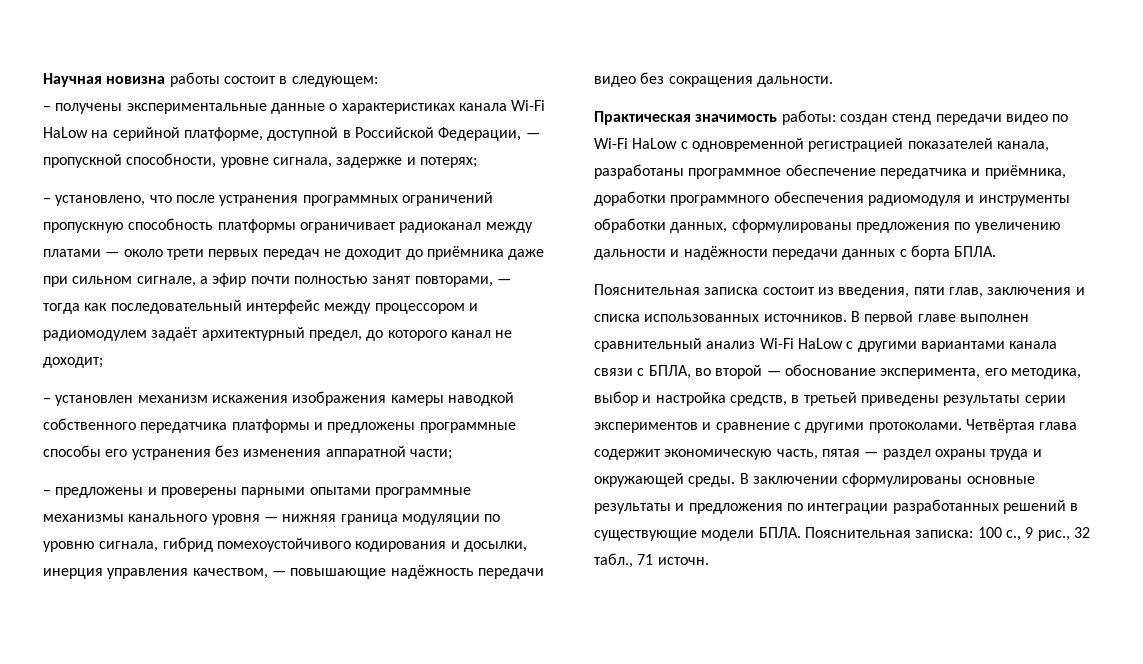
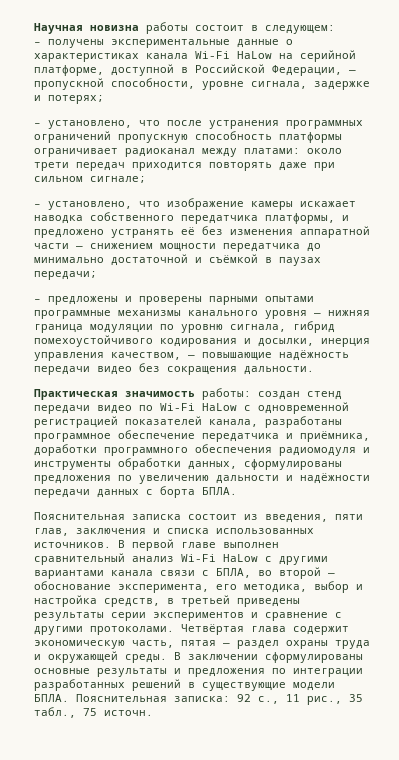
[43,246,545,260] [43,273,511,287] [43,300,478,314] [43,327,513,341] [43,357,103,368] [43,391,514,406] [43,418,516,433] [43,445,452,460] платами — около трети первых передач не доходит до приёмника даже при сильном сигнале, а эфир почти полностью занят повторами, — тогда как последовательный интерфейс между процессором и радиомодулем задаёт архитектурный предел, до которого канал не доходит; // – установлен механизм искажения изображения камеры наводкой собственного передатчика платформы и предложены программные способы его устранения без изменения аппаратной части; -> [244,148,342,154] [34,162,335,171] [34,176,146,183] [34,198,356,210] [34,212,349,224] [34,226,370,238] [34,243,321,252] [34,254,321,266] [34,271,97,280] платами: около трети передач приходится повторять даже при сильном сигнале; // – установлено, что изображение камеры искажает наводка собственного передатчика платформы, и предложено устранять её без изменения аппаратной части — снижением мощности передатчика до минимально достаточной и съёмкой в паузах передачи;
[977,527,1090,541] [594,553,654,568] 100 с., 9 рис., 32 табл., 71 -> [237,694,363,705] [34,707,97,718] 92 с., 11 рис., 35 табл., 75

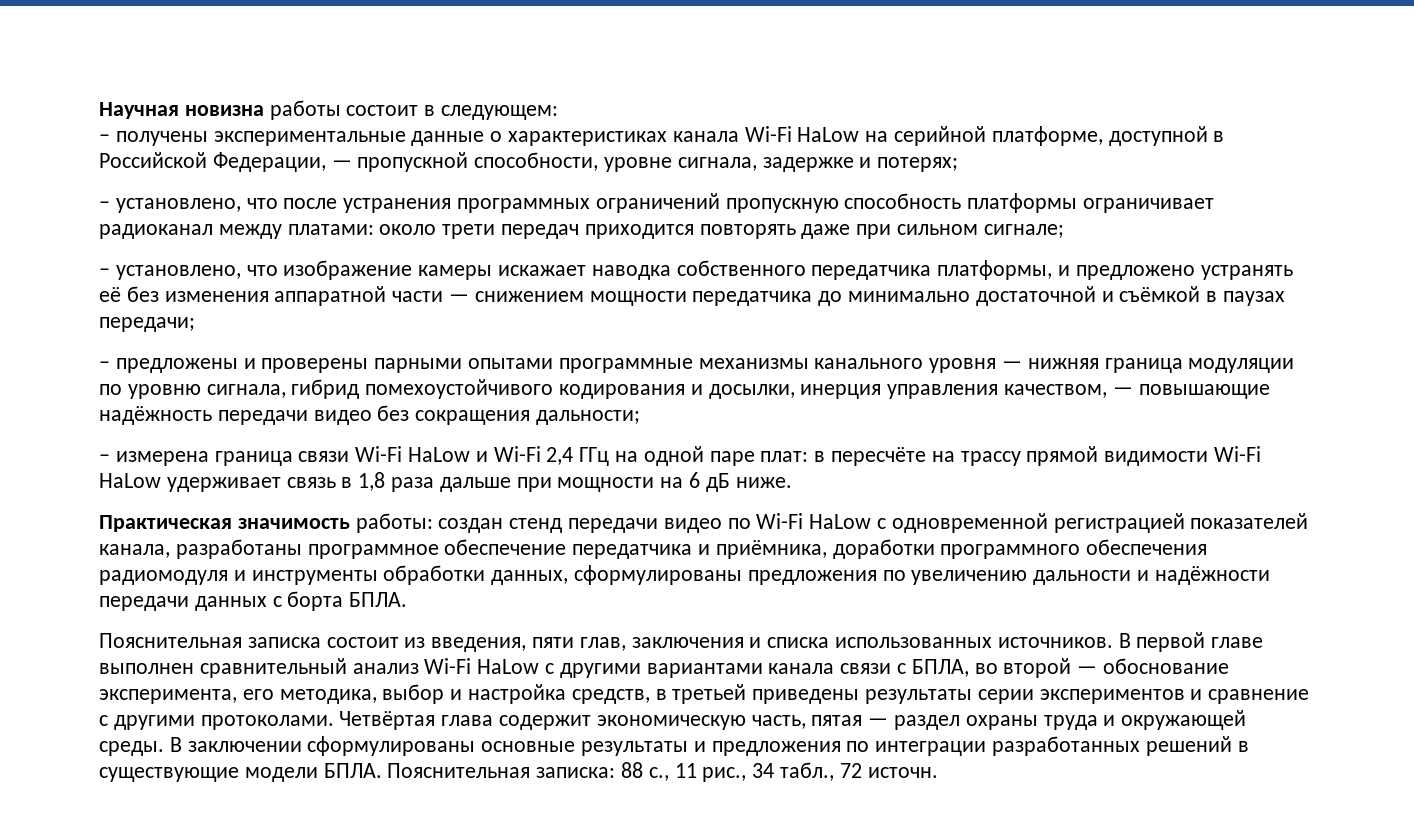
[244,366,314,375] дальности. -> [536,410,641,425] [99,446,1262,466] [99,472,792,492] дальности; // – измерена граница связи Wi-Fi HaLow и Wi-Fi 2,4 ГГц на одной паре плат: в пересчёте на трассу прямой видимости Wi-Fi HaLow удерживает связь в 1,8 раза дальше при мощности на 6 дБ ниже.
[237,694,251,702] 92 -> [621,762,644,778] 88
[349,694,363,702] [34,707,97,718] 35 табл., 75 -> [752,762,862,781] 34 табл., 72

